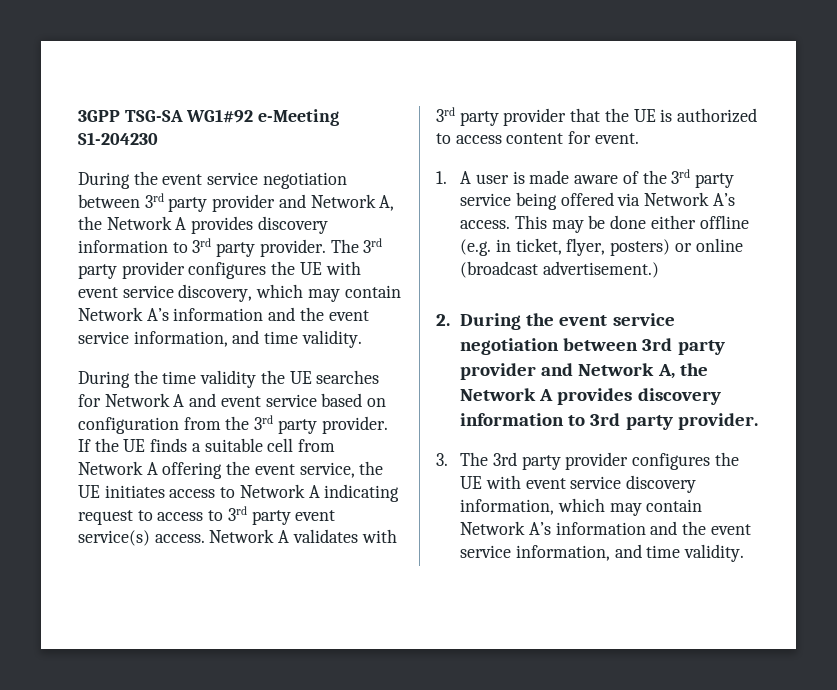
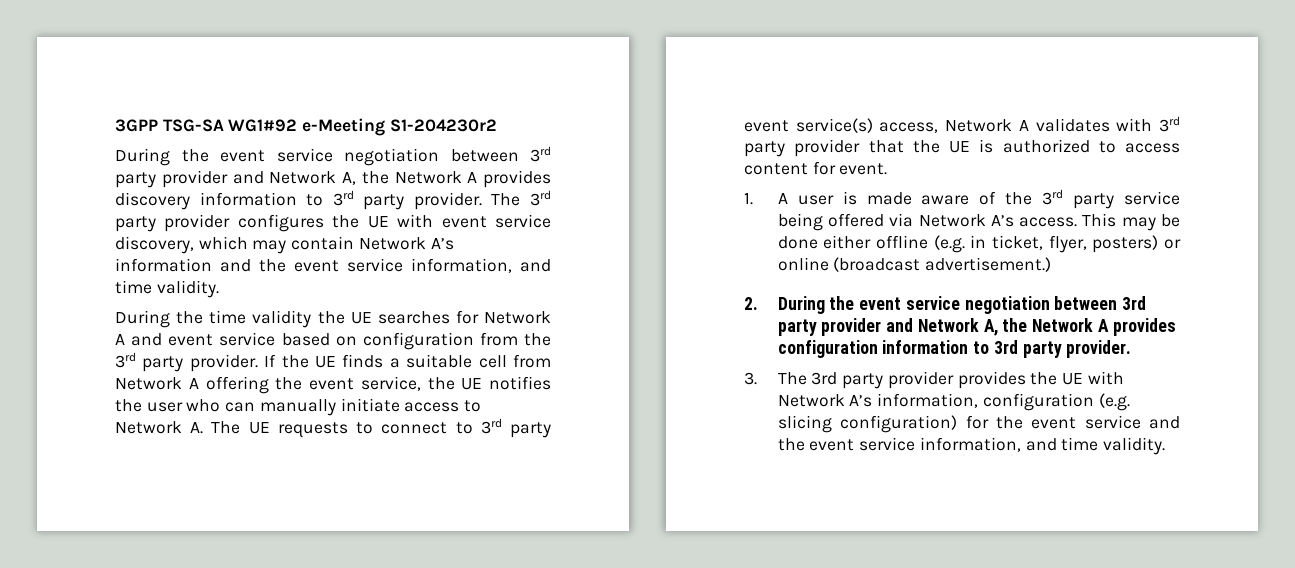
[78,132,158,145] S1-204230 -> [389,119,497,132] S1-204230r2
[104,484,400,502] [78,510,204,525] initiates access to Network A indicating request to access -> [489,376,551,390] [115,398,482,416] [115,421,448,438] notifies the user who can manually initiate access to Network A. The UE requests to connect
[154,534,205,543] access. -> [879,122,939,133] access,
[637,388,721,405] discovery -> [777,340,878,358] configuration
[632,452,739,470] [460,475,697,493] [460,498,703,516] [460,521,646,535] configures the UE with event service discovery information, which may contain Network A’s information -> [957,371,1124,389] [777,393,1130,411] [777,415,1141,433] provides the UE with Network A’s information, configuration (e.g. slicing configuration) for the event service

